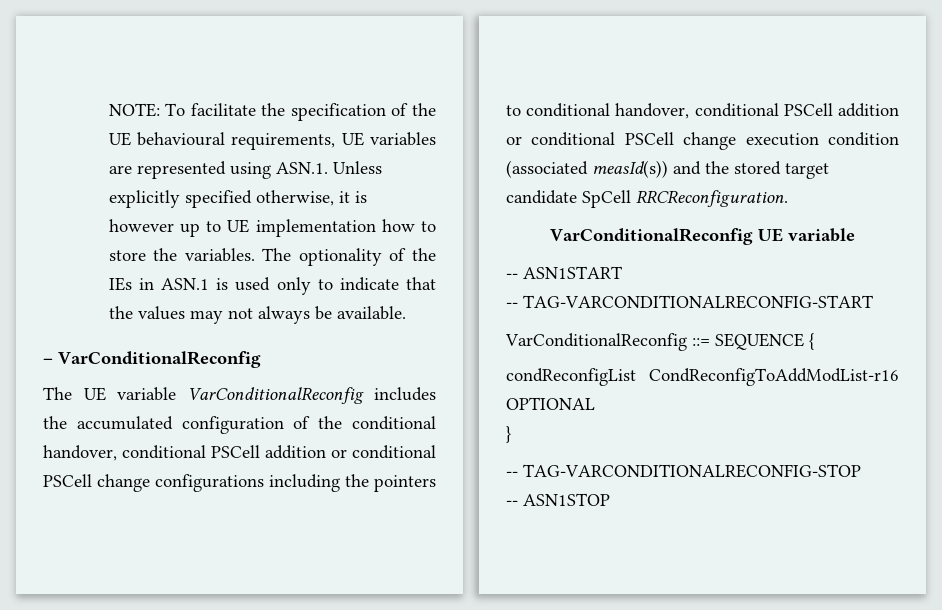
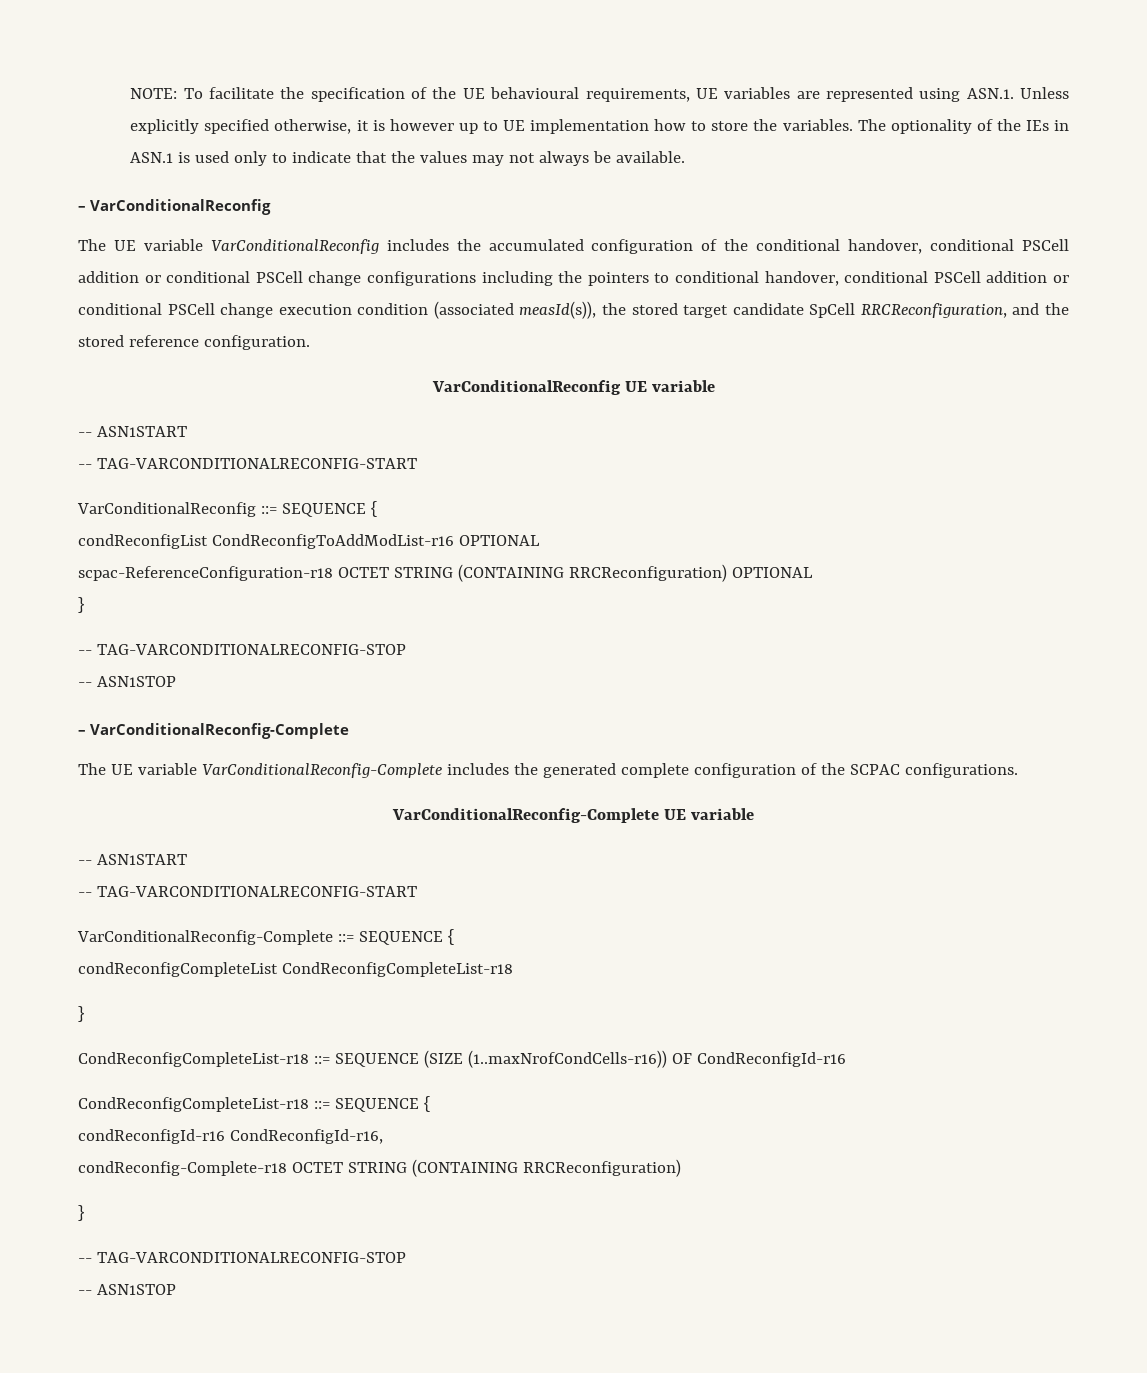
[592,160,701,178] measId(s)) and -> [519,301,597,319] measId(s)),
[636,190,788,207] RRCReconfiguration. -> [860,303,1069,318] [78,335,310,350] RRCReconfiguration, and the stored reference configuration.
[506,426,511,443] [506,464,861,478] [506,493,610,506] // } // -- TAG-VARCONDITIONALRECONFIG-STOP // -- ASN1STOP -> [78,564,813,582] [78,597,84,613] [78,644,406,655] [78,676,176,687] [78,723,350,739] [78,763,1018,778] [392,808,754,823] [78,854,187,865] [78,886,417,897] [77,929,454,945] [78,962,513,977] [78,1006,84,1022] [78,1050,846,1068] [78,1096,430,1112] [78,1129,383,1144] [78,1159,681,1177] [78,1205,84,1221] [78,1252,406,1263] [78,1284,176,1295] // scpac-ReferenceConfiguration-r18 OCTET STRING (CONTAINING RRCReconfiguration) OPTIONAL // } // -- TAG-VARCONDITIONALRECONFIG-STOP // -- ASN1STOP // – VarConditionalReconfig-Complete // The UE variable VarConditionalReconfig-Complete includes the generated complete configuration of the SCPAC configurations. // VarConditionalReconfig-Complete UE variable // -- ASN1START // -- TAG-VARCONDITIONALRECONFIG-START // VarConditionalReconfig-Complete ::= SEQUENCE { // condReconfigCompleteList CondReconfigCompleteList-r18 // } // CondReconfigCompleteList-r18 ::= SEQUENCE (SIZE (1..maxNrofCondCells-r16)) OF CondReconfigId-r16 // CondReconfigCompleteList-r18 ::= SEQUENCE { // condReconfigId-r16 CondReconfigId-r16, // condReconfig-Complete-r18 OCTET STRING (CONTAINING RRCReconfiguration) // } // -- TAG-VARCONDITIONALRECONFIG-STOP // -- ASN1STOP

